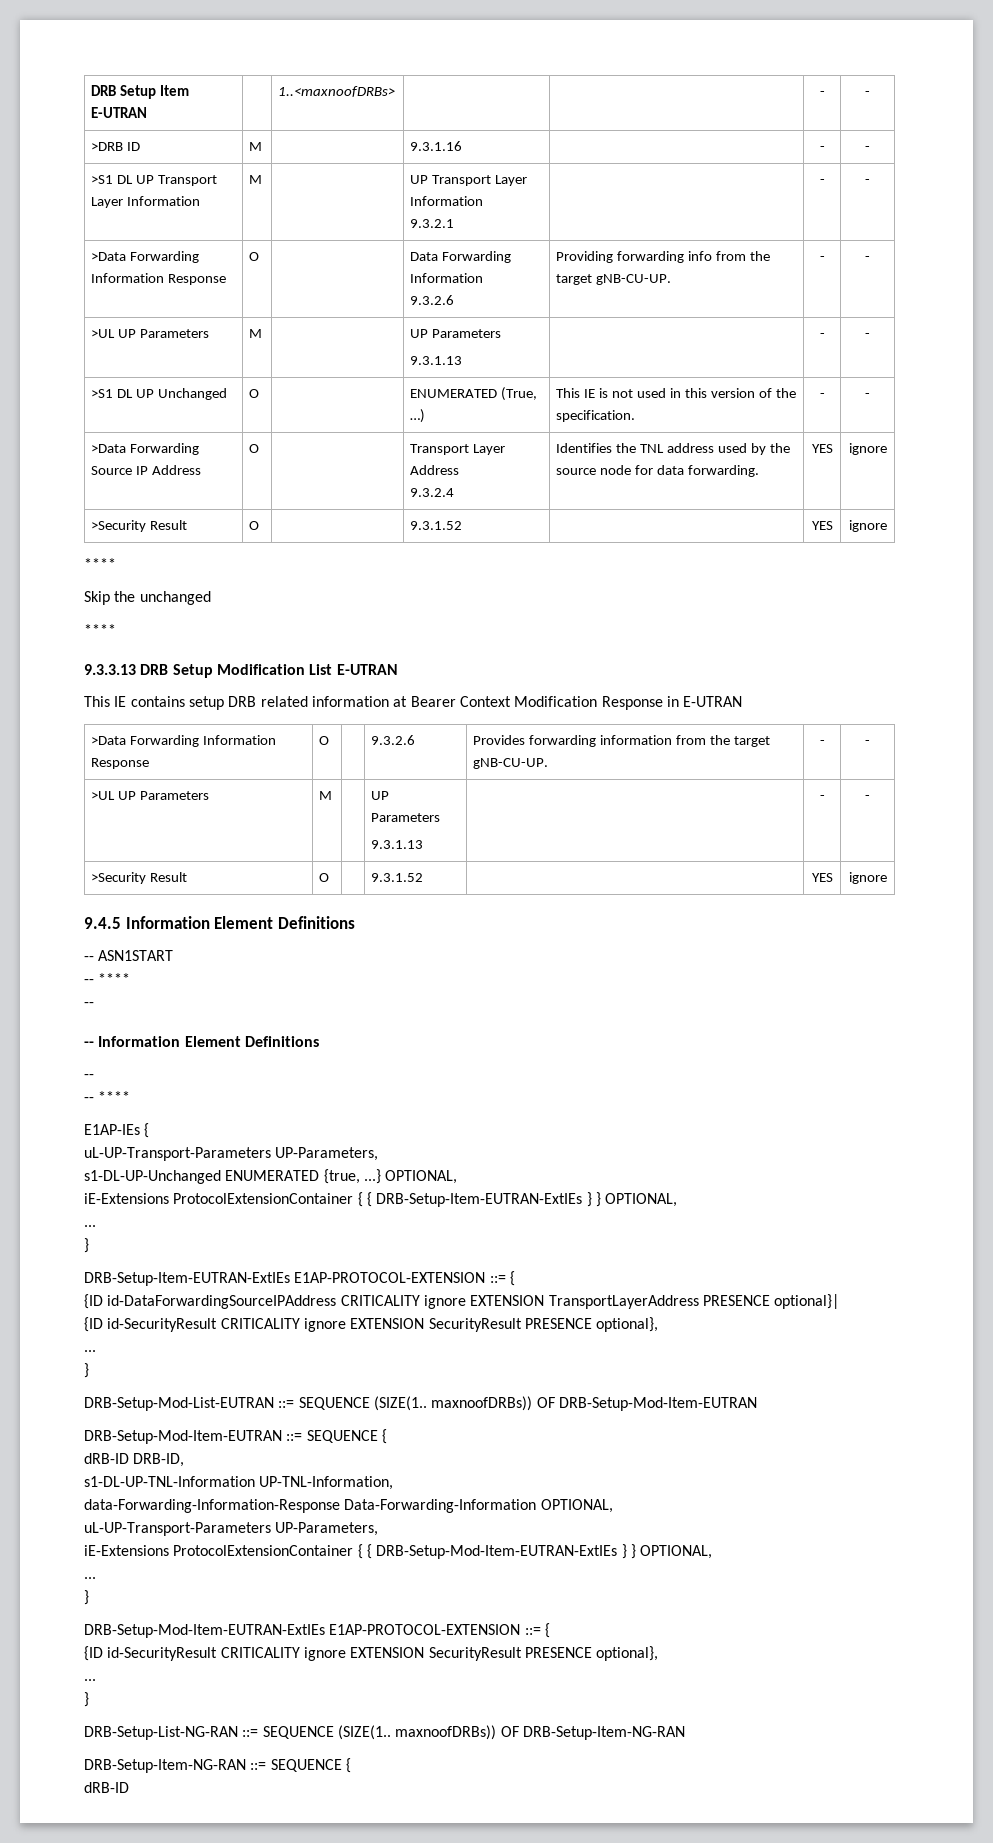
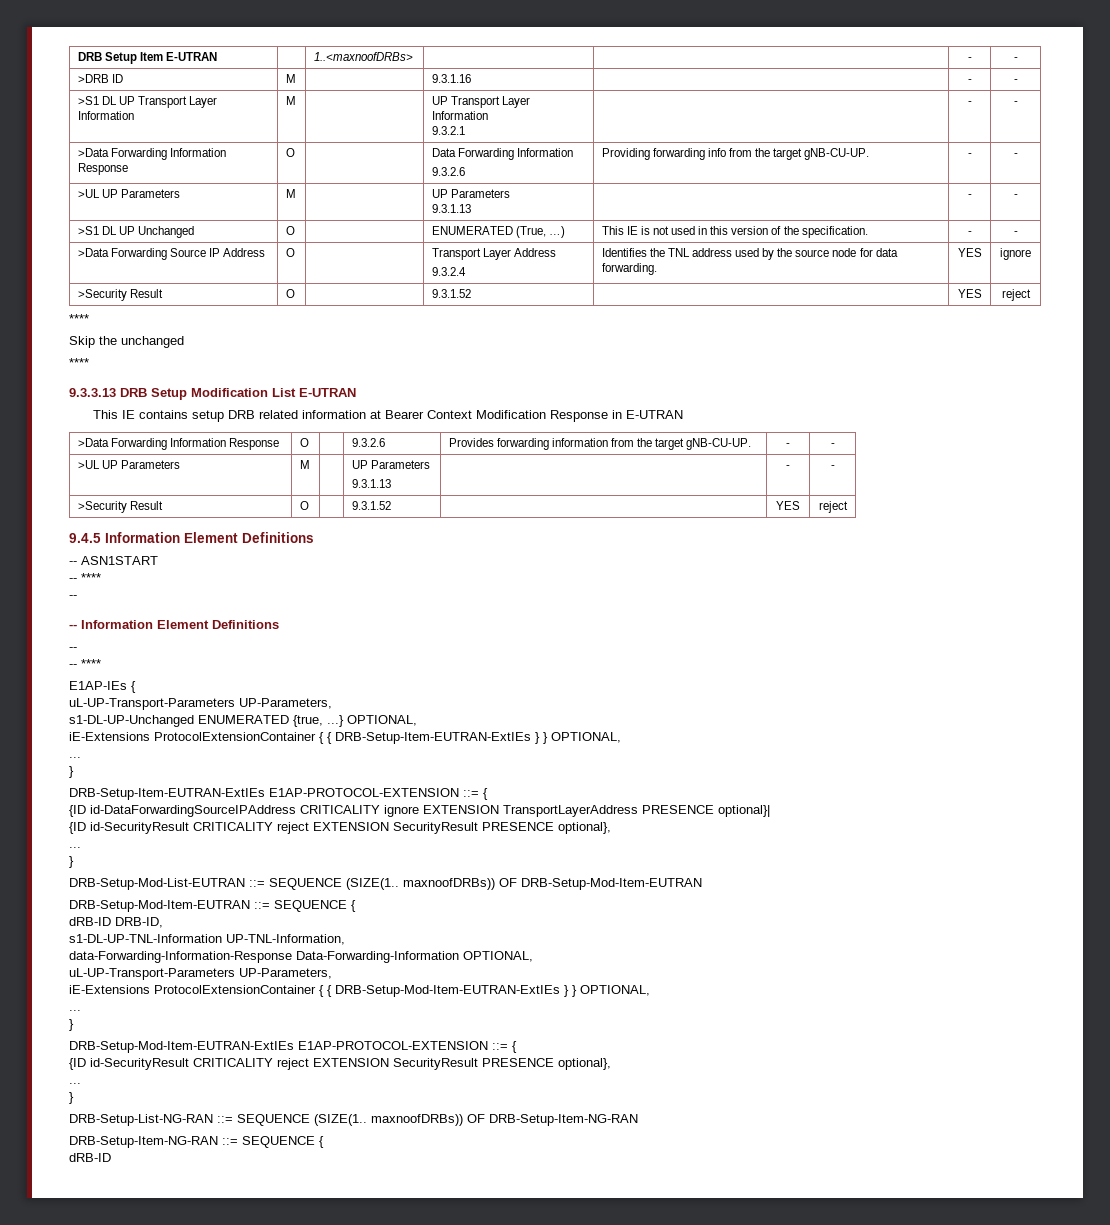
[848,520,887,532] ignore -> [1001,289,1031,301] reject
[848,872,887,884] ignore -> [818,501,848,513] reject
[303,1318,346,1332] ignore -> [277,822,309,834] reject
[303,1647,346,1661] ignore -> [277,1058,309,1070] reject

